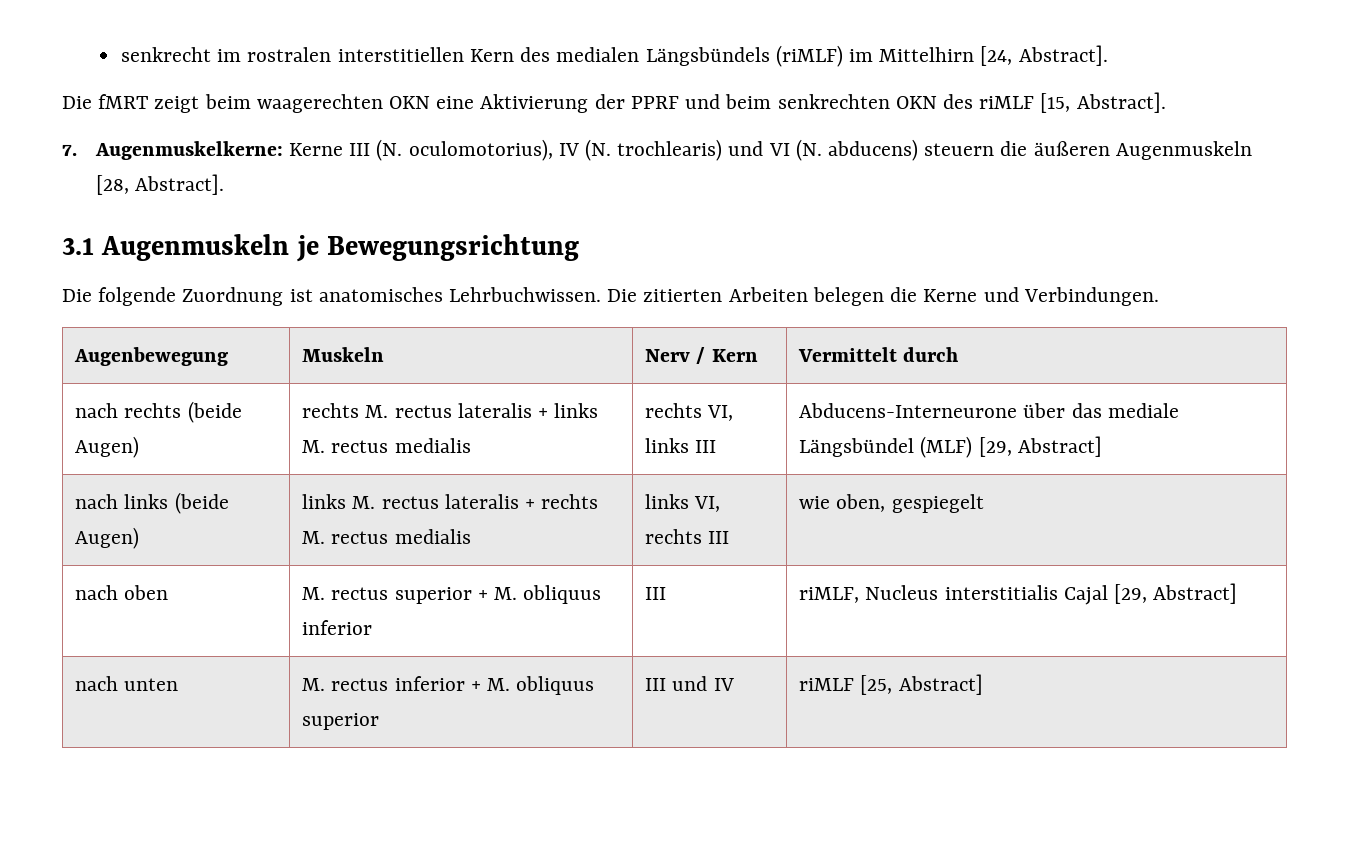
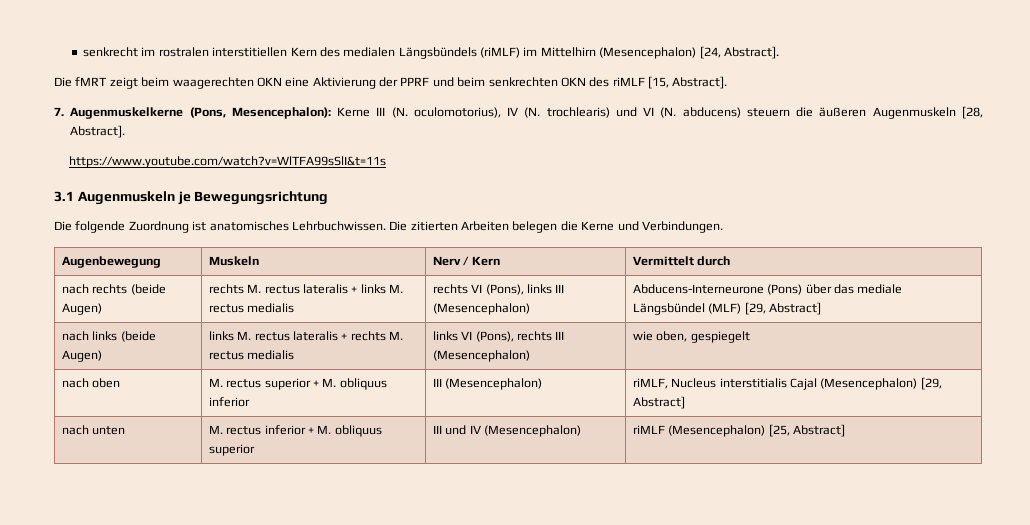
(975, 54) none -> [599,47,697,59] (Mesencephalon)
[94,141,283,160] Augenmuskelkerne: -> [70,107,331,119] Augenmuskelkerne (Pons, Mesencephalon):
(224, 184) none -> [69,156,387,168] // https://www.youtube.com/watch?v=WlTFA99sSlI&t=11s
[707,405,734,421] VI, -> [471,284,524,295] VI (Pons),
(717, 446) none -> [432,303,530,315] (Mesencephalon)
(1018, 410) none -> [767,284,803,295] (Pons)
[694,496,721,512] VI, -> [461,331,514,342] VI (Pons),
(730, 537) none -> [432,350,530,362] (Mesencephalon)
(667, 593) none -> [445,378,543,390] (Mesencephalon)
(1108, 595) none -> [820,378,918,390] (Mesencephalon)
[799,678,855,691] | riMLF -> [483,425,581,437] [632,425,766,437] (Mesencephalon) | riMLF (Mesencephalon)

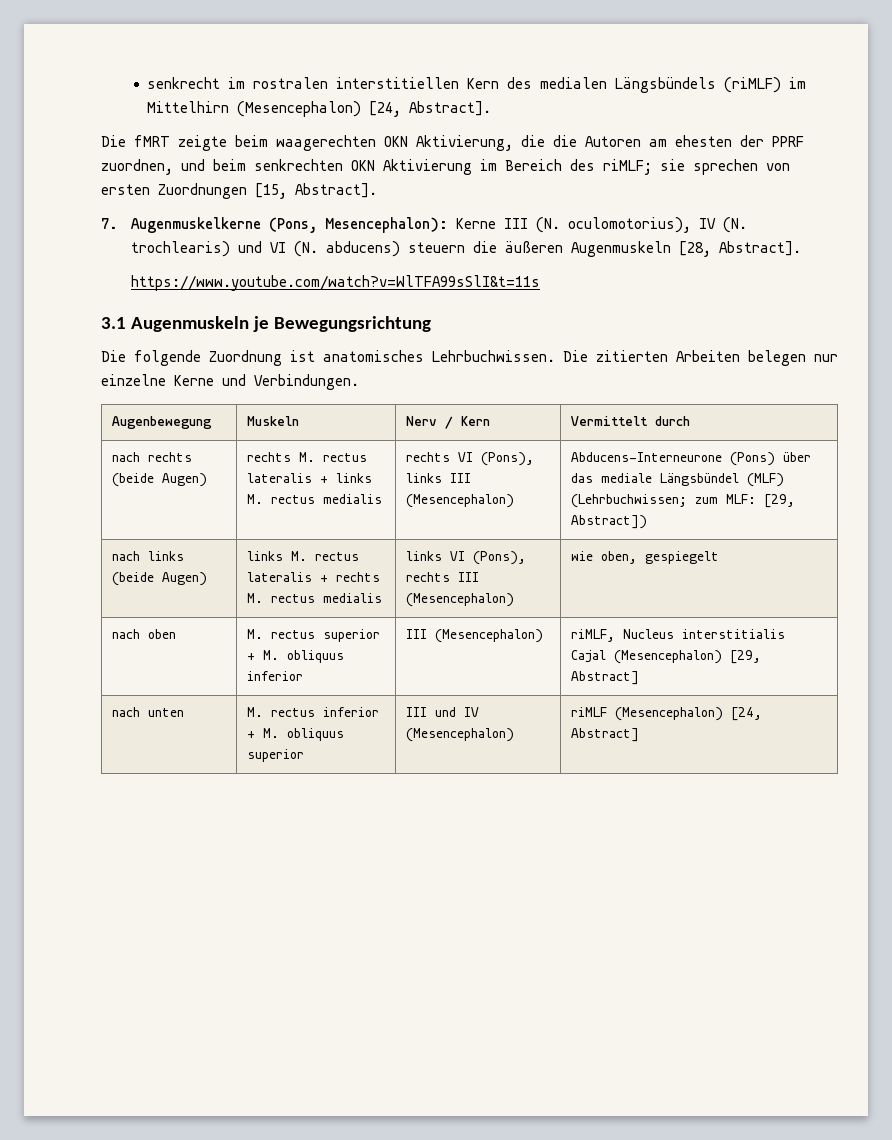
[109,77,138,89] zeigt -> [178,135,227,151] zeigte
[285,77,376,89] eine Aktivierung -> [416,135,732,151] Aktivierung, die die Autoren am ehesten
(430, 81) none -> [101,159,173,175] zuordnen,
[589,77,645,87] des riMLF -> [383,159,790,175] [101,183,247,199] Aktivierung im Bereich des riMLF; sie sprechen von ersten Zuordnungen
[560,221,578,231] die -> [814,354,838,362] [101,374,166,386] nur einzelne
[744,302,821,315] [29, Abstract] -> [571,494,796,508] [571,515,648,529] (Lehrbuchwissen; zum MLF: [29, Abstract])
[768,424,790,437] [25, -> [731,707,763,721] [24,

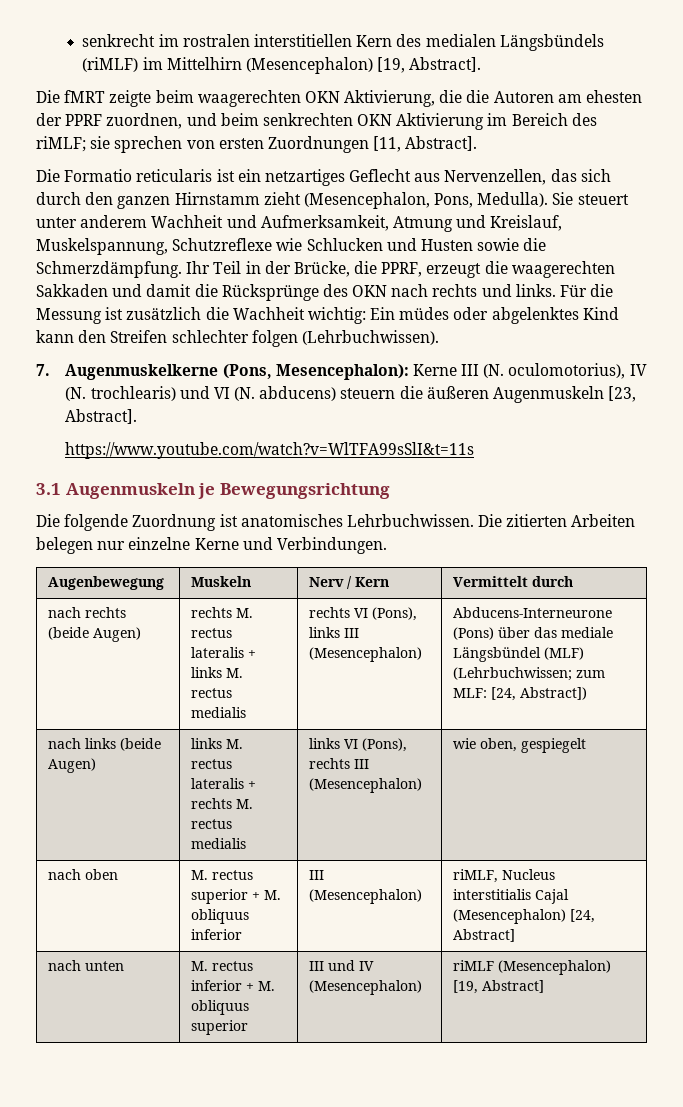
[369,101,402,117] [24, -> [377,57,406,73] [19,
[255,183,377,199] [15, Abstract]. -> [373,136,478,152] [36,169,611,186] [36,192,629,209] [36,215,563,232] [36,238,547,255] [36,261,615,278] [36,284,614,301] [36,307,619,324] [36,330,439,347] [11, Abstract]. // Die Formatio reticularis ist ein netzartiges Geflecht aus Nervenzellen, das sich durch den ganzen Hirnstamm zieht (Mesencephalon, Pons, Medulla). Sie steuert unter anderem Wachheit und Aufmerksamkeit, Atmung und Kreislauf, Muskelspannung, Schutzreflexe wie Schlucken und Husten sowie die Schmerzdämpfung. Ihr Teil in der Brücke, die PPRF, erzeugt die waagerechten Sakkaden und damit die Rücksprünge des OKN nach rechts und links. Für die Messung ist zusätzlich die Wachheit wichtig: Ein müdes oder abgelenktes Kind kann den Streifen schlechter folgen (Lehrbuchwissen).
[678,241,711,257] [28, -> [608,386,637,402] [23,
[764,494,796,508] [29, -> [490,687,516,701] [24,
[730,650,762,664] [29, -> [569,909,595,923] [24,
[731,707,763,721] [24, -> [452,980,478,994] [19,

